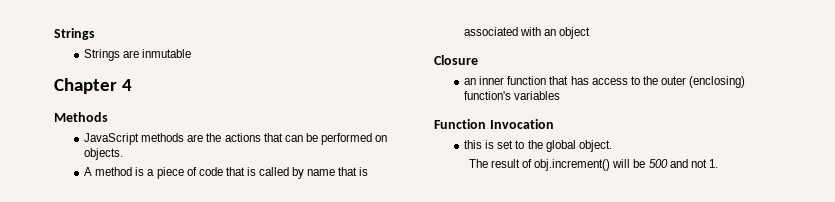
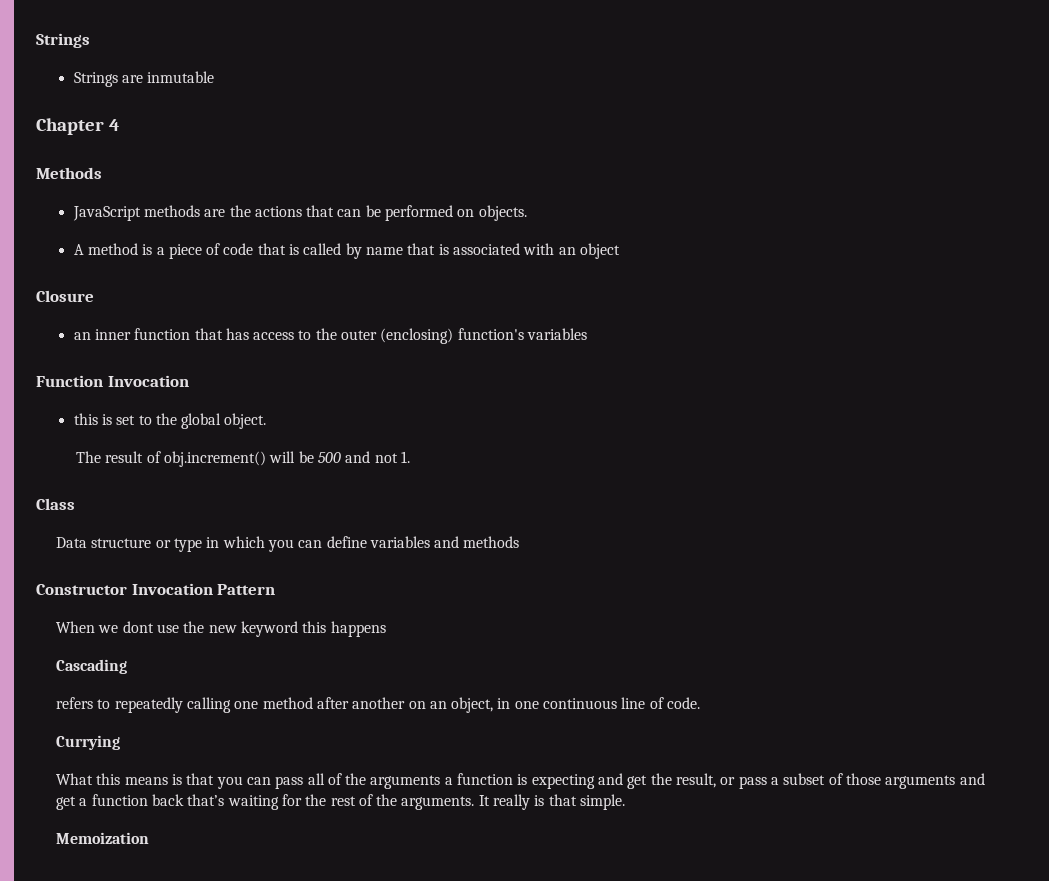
(718, 163) none -> [36,498,75,510] [55,536,520,552] [36,583,276,595] [55,621,386,637] [55,659,127,674] [55,697,701,713] [55,735,120,750] [55,773,985,789] [55,794,626,810] [55,832,149,844] // Class // Data structure or type in which you can define variables and methods // Constructor Invocation Pattern // When we dont use the new keyword this happens // Cascading // refers to repeatedly calling one method after another on an object, in one continuous line of code. // Currying // What this means is that you can pass all of the arguments a function is expecting and get the result, or pass a subset of those arguments and get a function back that’s waiting for the rest of the arguments. It really is that simple. // Memoization

